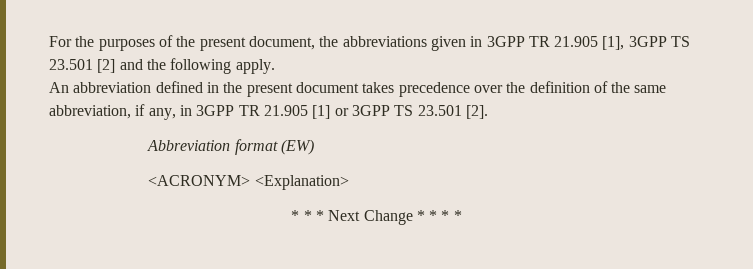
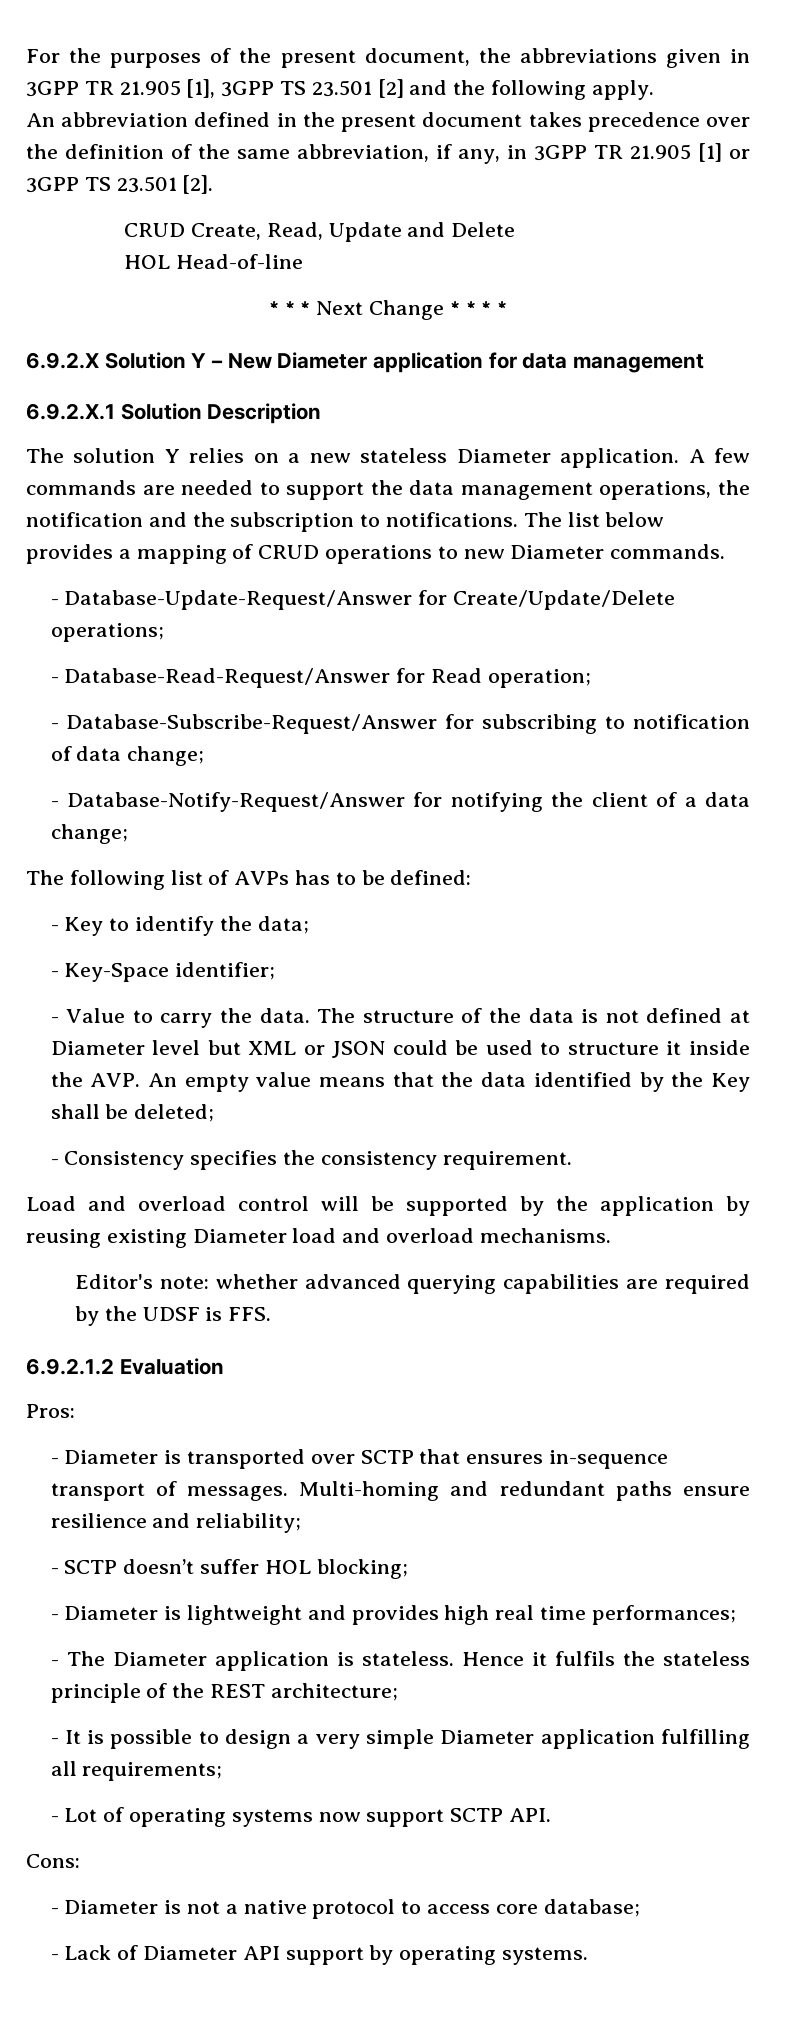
[147,139,315,155] [148,175,349,190] Abbreviation format (EW) // <ACRONYM> <Explanation> -> [124,222,516,242] [124,254,303,269] CRUD Create, Read, Update and Delete // HOL Head-of-line
(462, 215) none -> [26,352,705,373] [26,403,322,424] [26,448,750,468] [26,480,750,500] [26,512,665,532] [26,544,726,564] [50,590,675,610] [50,623,164,642] [50,668,591,688] [50,714,750,734] [50,746,205,766] [50,792,750,812] [50,824,128,844] [26,870,472,890] [50,916,309,936] [50,962,276,982] [50,1008,751,1028] [50,1040,750,1058] [50,1072,750,1092] [50,1104,215,1122] [50,1150,572,1170] [26,1196,750,1216] [26,1228,611,1248] [75,1274,750,1294] [75,1306,272,1326] [26,1358,224,1375] [26,1404,75,1418] [50,1449,668,1469] [50,1481,750,1501] [50,1513,302,1533] [50,1559,408,1579] [50,1605,736,1625] [50,1651,750,1671] [50,1683,398,1703] [50,1729,750,1749] [50,1761,223,1781] [50,1807,551,1827] [26,1854,80,1868] [50,1899,640,1919] [50,1945,588,1965] // 6.9.2.X Solution Y – New Diameter application for data management // 6.9.2.X.1 Solution Description // The solution Y relies on a new stateless Diameter application. A few commands are needed to support the data management operations, the notification and the subscription to notifications. The list below provides a mapping of CRUD operations to new Diameter commands. // - Database-Update-Request/Answer for Create/Update/Delete operations; // - Database-Read-Request/Answer for Read operation; // - Database-Subscribe-Request/Answer for subscribing to notification of data change; // - Database-Notify-Request/Answer for notifying the client of a data change; // The following list of AVPs has to be defined: // - Key to identify the data; // - Key-Space identifier; // - Value to carry the data. The structure of the data is not defined at Diameter level but XML or JSON could be used to structure it inside the AVP. An empty value means that the data identified by the Key shall be deleted; // - Consistency specifies the consistency requirement. // Load and overload control will be supported by the application by reusing existing Diameter load and overload mechanisms. // Editor's note: whether advanced querying capabilities are required by the UDSF is FFS. // 6.9.2.1.2 Evaluation // Pros: // - Diameter is transported over SCTP that ensures in-sequence transport of messages. Multi-homing and redundant paths ensure resilience and reliability; // - SCTP doesn’t suffer HOL blocking; // - Diameter is lightweight and provides high real time performances; // - The Diameter application is stateless. Hence it fulfils the stateless principle of the REST architecture; // - It is possible to design a very simple Diameter application fulfilling all requirements; // - Lot of operating systems now support SCTP API. // Cons: // - Diameter is not a native protocol to access core database; // - Lack of Diameter API support by operating systems.

